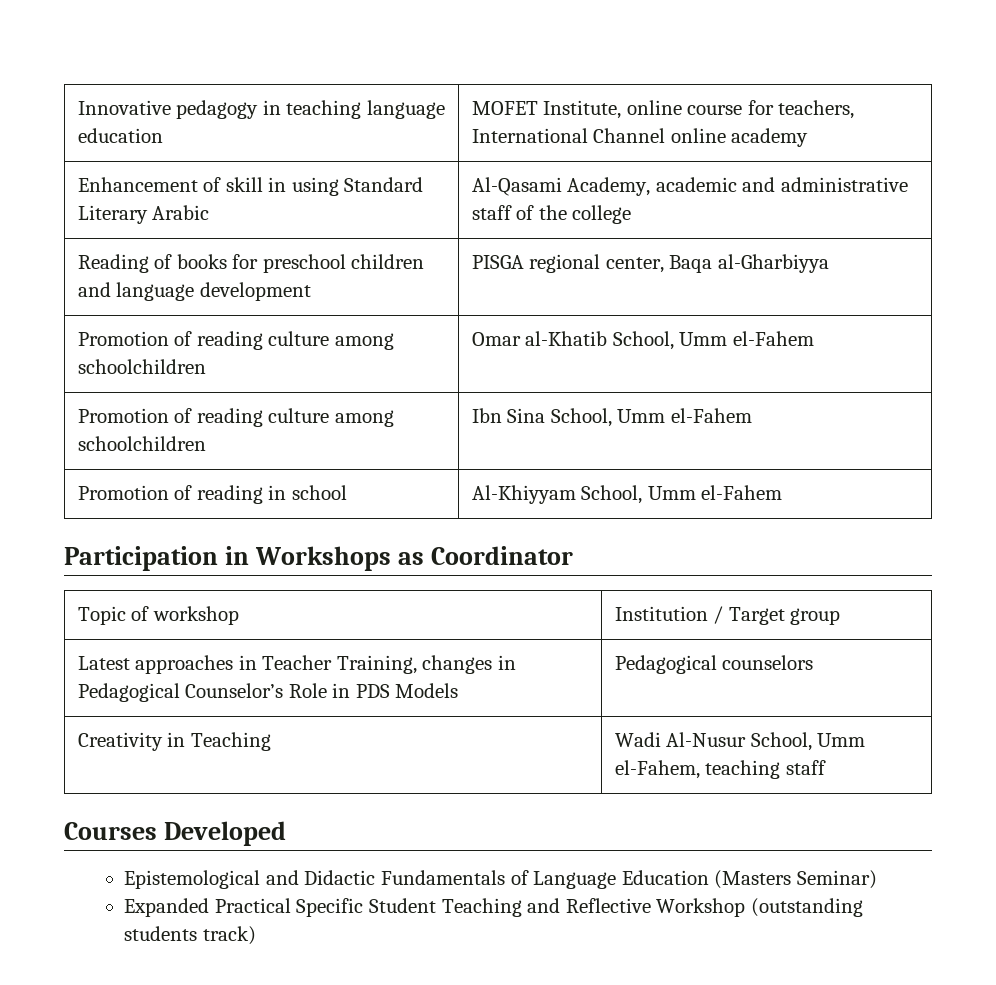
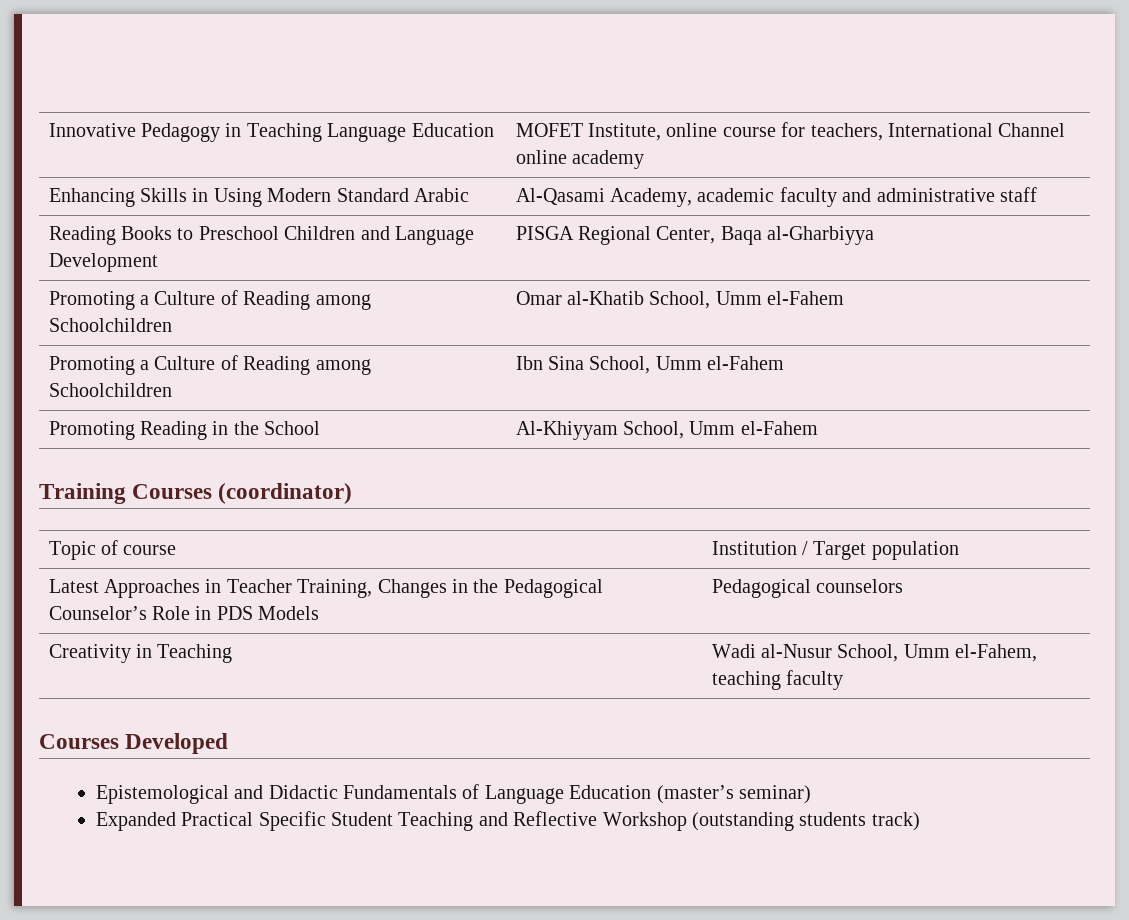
[176,100,445,119] [77,128,163,143] pedagogy in teaching language education -> [141,123,494,142] Pedagogy in Teaching Language Education
[77,177,424,196] [77,205,148,224] Enhancement of skill in using Standard Literary -> [48,188,409,207] Enhancing Skills in Using Modern Standard
(737, 184) none -> [779,187,837,207] faculty
[516,205,632,224] [77,254,425,273] [77,282,311,301] of the college // Reading of books for preschool children and language development -> [48,226,475,245] [48,253,158,272] // Reading Books to Preschool Children and Language Development
[529,254,664,273] regional center, -> [578,226,716,245] Regional Center,
[77,331,394,350] [77,359,206,374] Promotion of reading culture among schoolchildren -> [48,290,371,310] [48,318,172,332] Promoting a Culture of Reading among Schoolchildren
[77,408,394,427] [77,436,206,451] Promotion of reading culture among schoolchildren -> [48,355,371,375] [48,383,172,397] Promoting a Culture of Reading among Schoolchildren
[77,485,347,504] Promotion of reading in school -> [48,421,321,440] Promoting Reading in the School
[64,546,574,571] Participation in Workshops as Coordinator -> [39,483,353,504] Training Courses (coordinator)
[152,606,239,625] workshop -> [123,545,177,555] course
[790,608,841,625] group -> [871,541,959,560] population
[135,655,234,674] approaches -> [104,579,201,598] Approaches
[422,655,516,674] changes in -> [377,579,499,598] Changes in the
[666,732,747,747] Al-Nusur -> [761,644,833,658] al-Nusur
[785,760,826,775] staff -> [786,670,844,690] faculty
[714,870,877,889] (Masters Seminar) -> [656,785,812,804] (master’s seminar)

